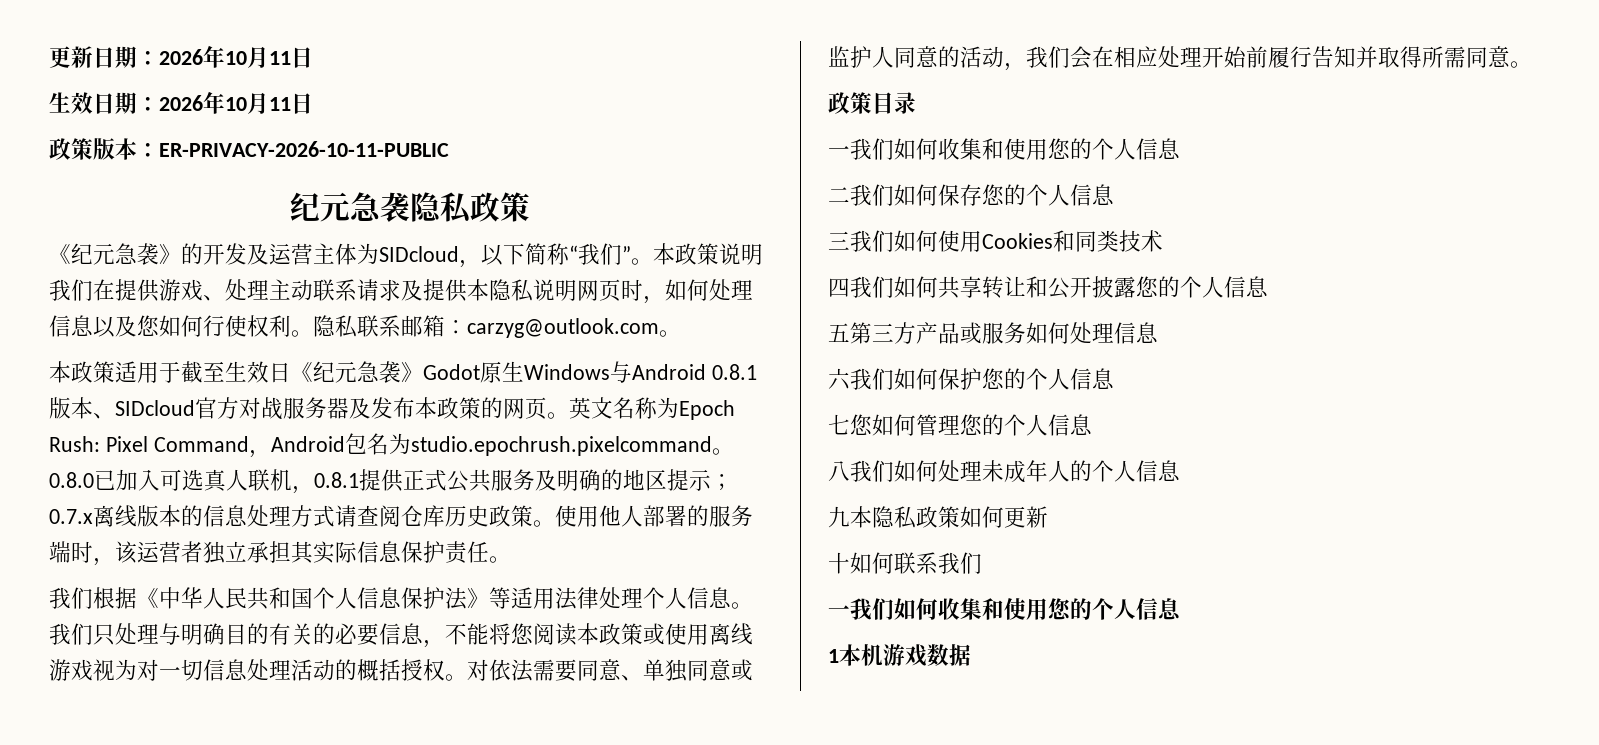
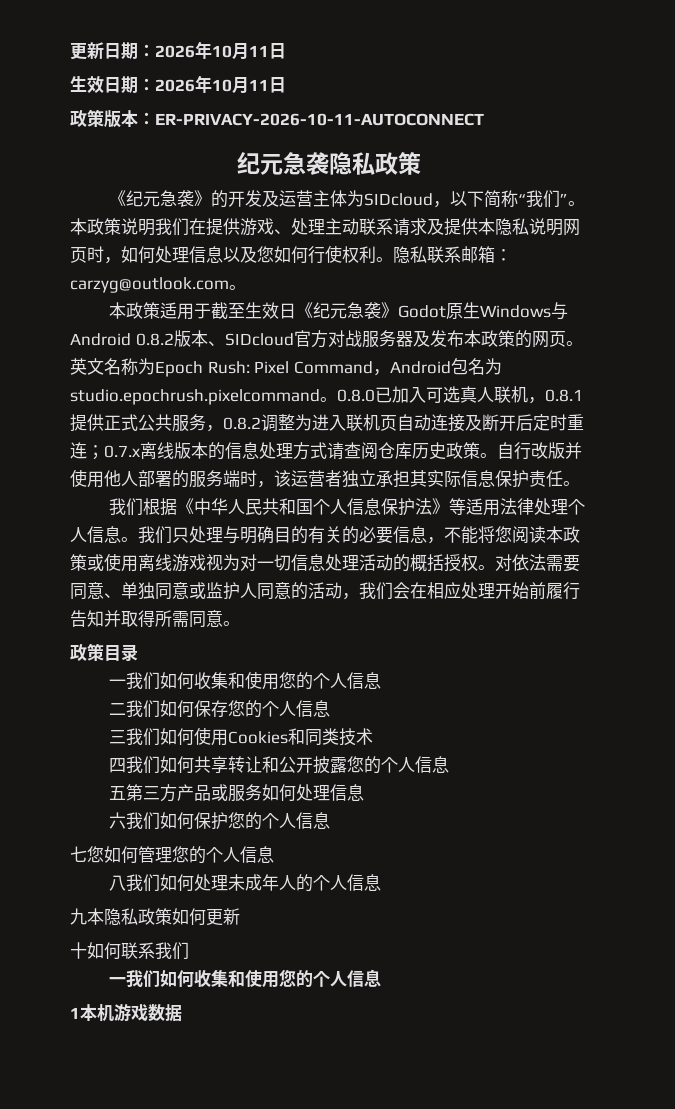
[159,141,449,157] ER-PRIVACY-2026-10-11-PUBLIC -> [155,113,484,126] ER-PRIVACY-2026-10-11-AUTOCONNECT
[711,364,757,380] 0.8.1 -> [135,333,174,346] 0.8.2
[535,469,711,491] 及明确的地区提示 -> [206,414,584,432] [70,442,87,459] ，0.8.2调整为进入联机页自动连接及断开后定时重连
(555, 523) none -> [497,442,582,460] 自行改版并

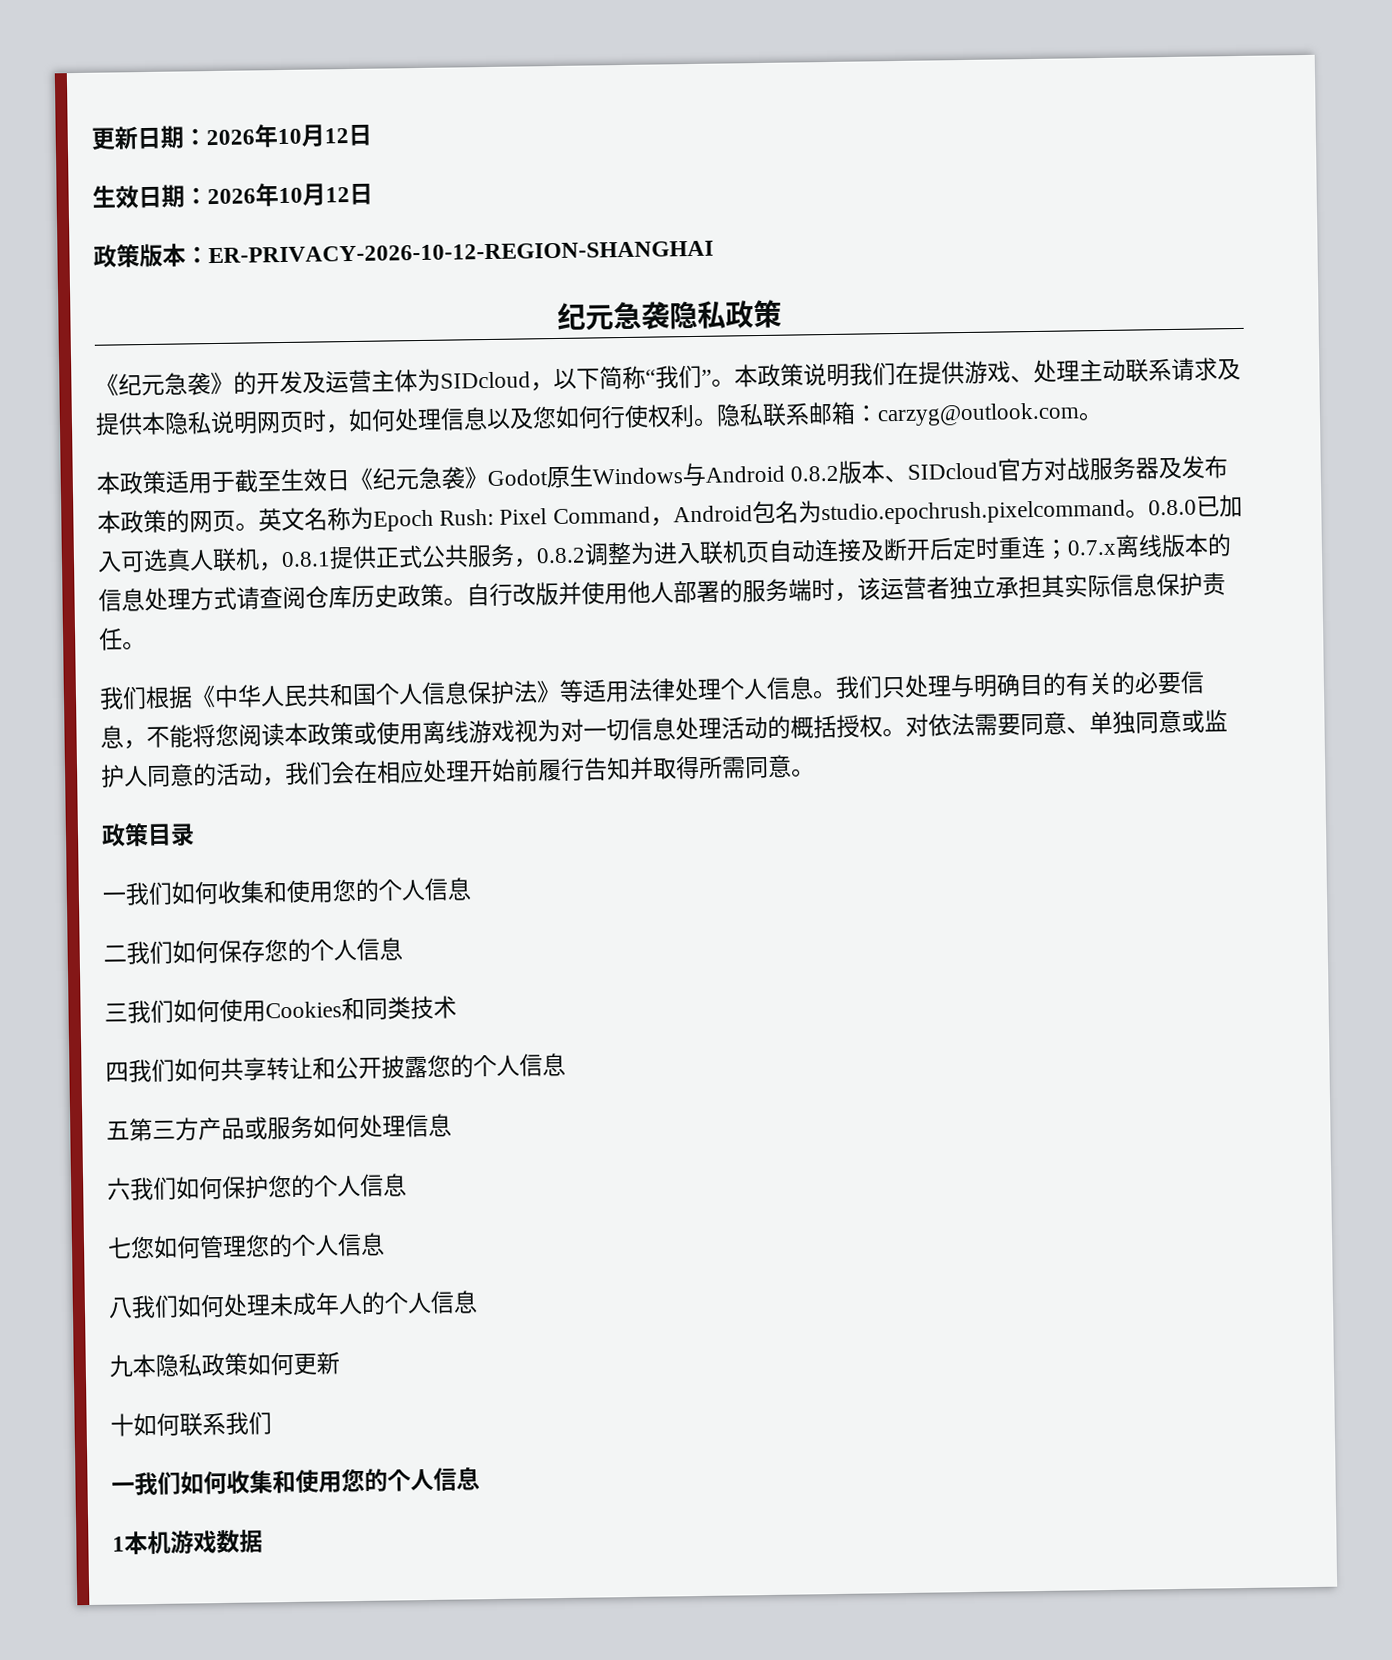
[249,45,269,57] 11 -> [324,128,349,144] 12
[249,79,269,91] 11 -> [325,187,350,203] 12
[155,113,484,126] ER-PRIVACY-2026-10-11-AUTOCONNECT -> [208,240,714,264] ER-PRIVACY-2026-10-12-REGION-SHANGHAI

